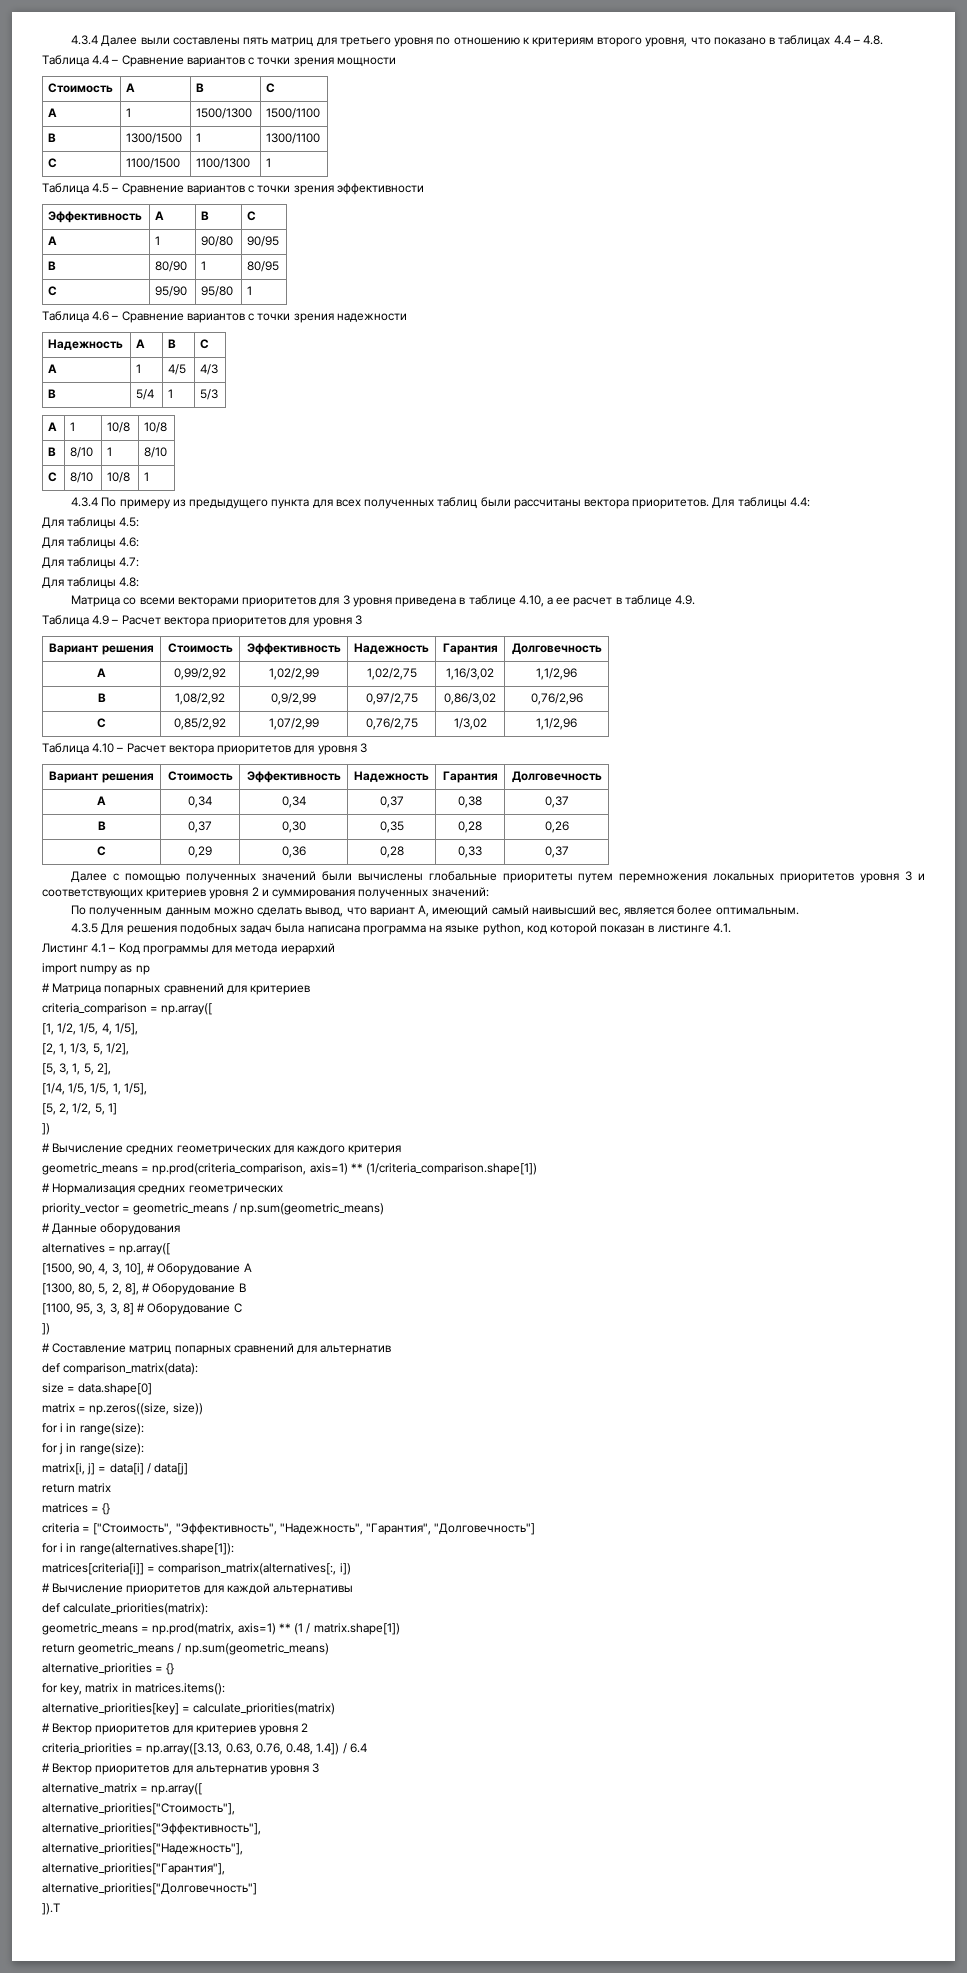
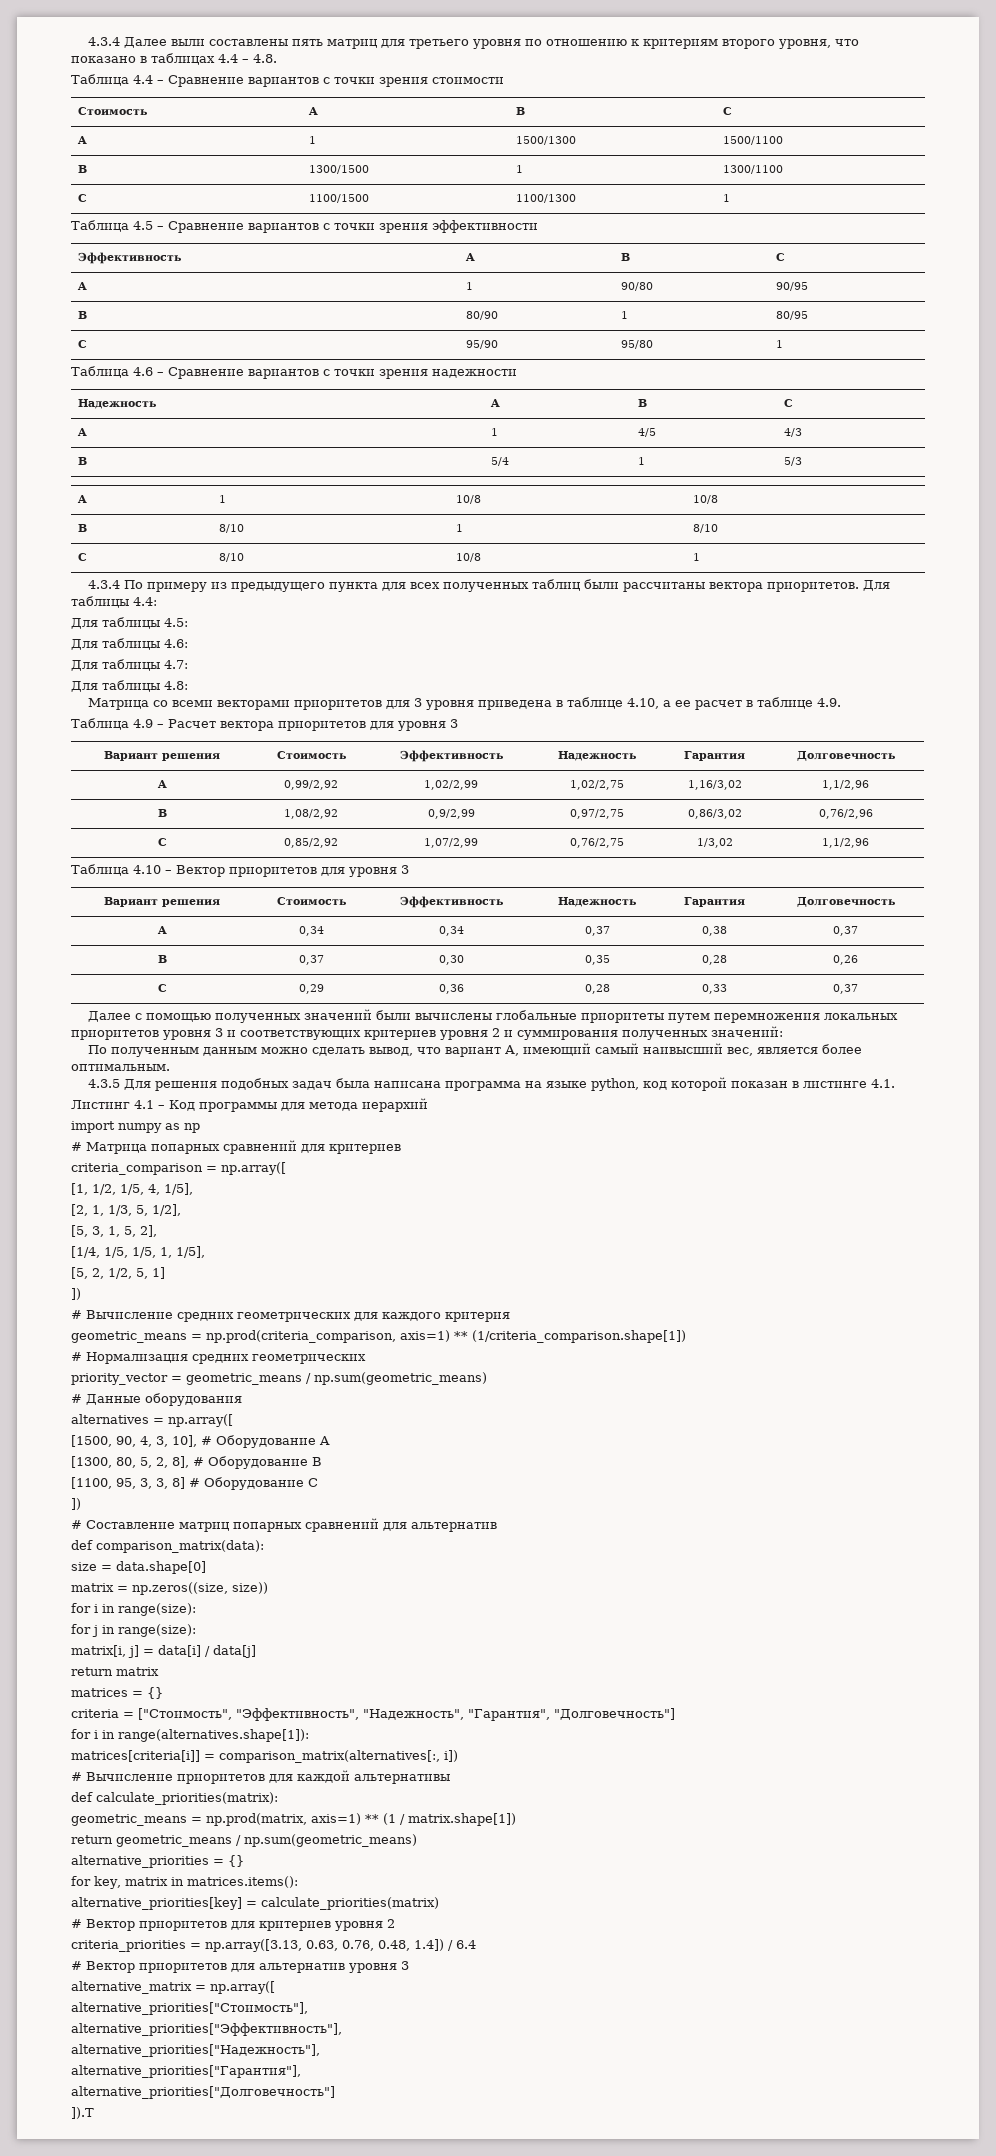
[336,57,396,66] мощности -> [432,77,504,84] стоимости
[126,743,214,755] Расчет вектора -> [176,865,225,877] Вектор

